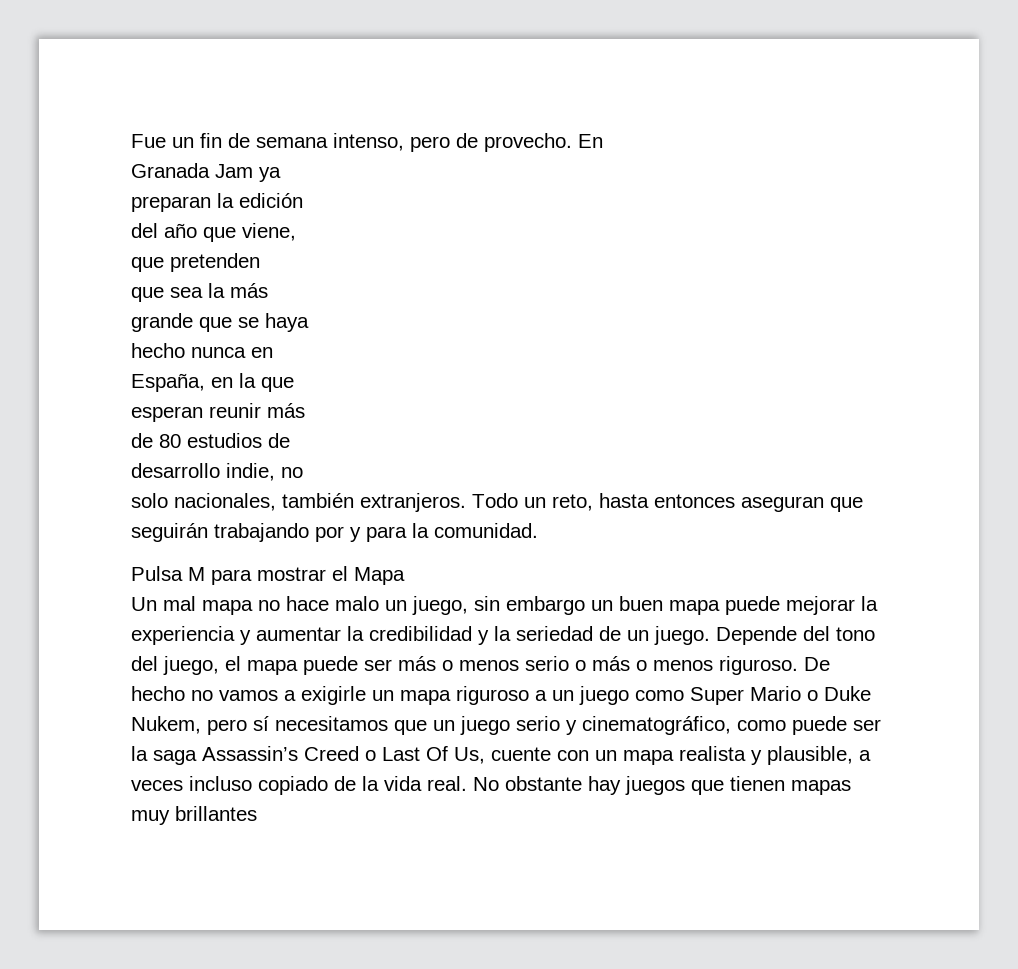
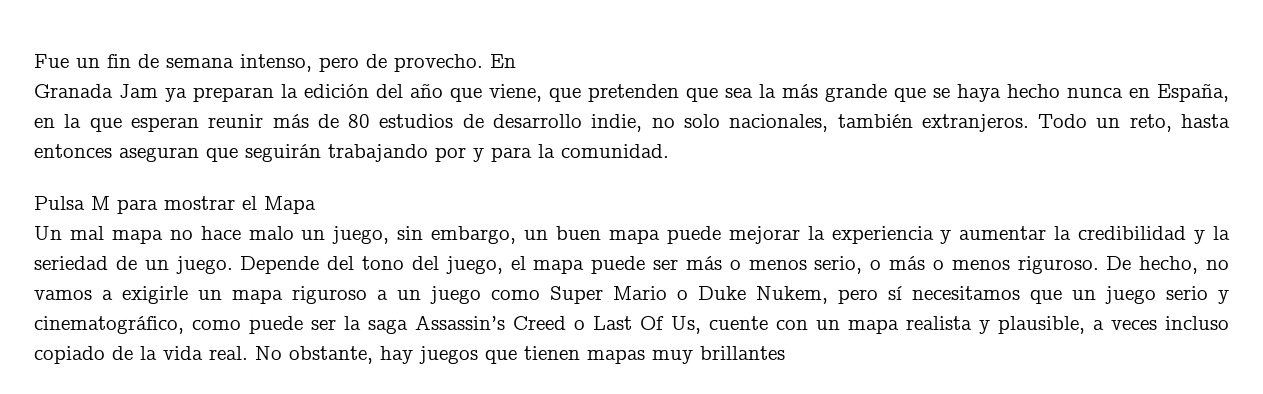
(281, 174) // -> (187, 95) none
(303, 200) // -> (369, 91) none
(296, 232) // -> (542, 93) none
(260, 262) // -> (679, 93) none
(268, 290) // -> (818, 91) none
(309, 322) // -> (1001, 93) none
(273, 352) // -> (1150, 93) none
(294, 384) // -> (122, 125) none
(305, 410) // -> (309, 121) none
(290, 440) // -> (484, 121) none
(303, 472) // -> (675, 123) none
[506,596,585,615] embargo -> [431,226,517,244] embargo,
[525,656,569,671] serio -> [814,256,863,274] serio,
[131,686,185,701] hecho -> [1139,256,1199,274] hecho,
[505,776,582,791] obstante -> [289,346,373,364] obstante,

